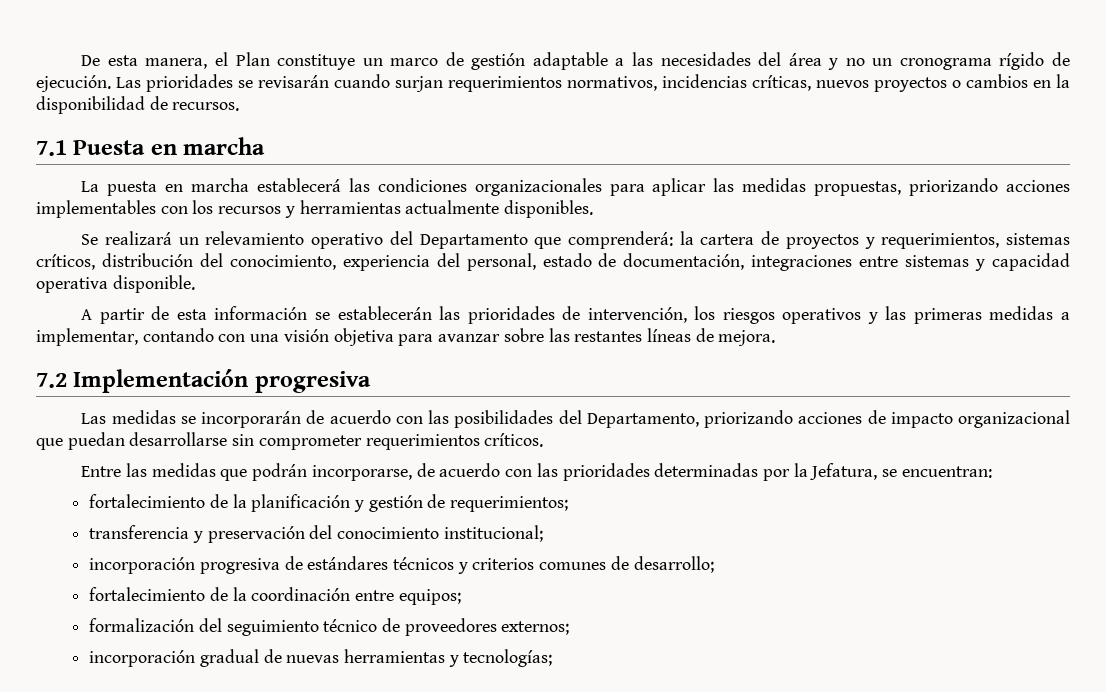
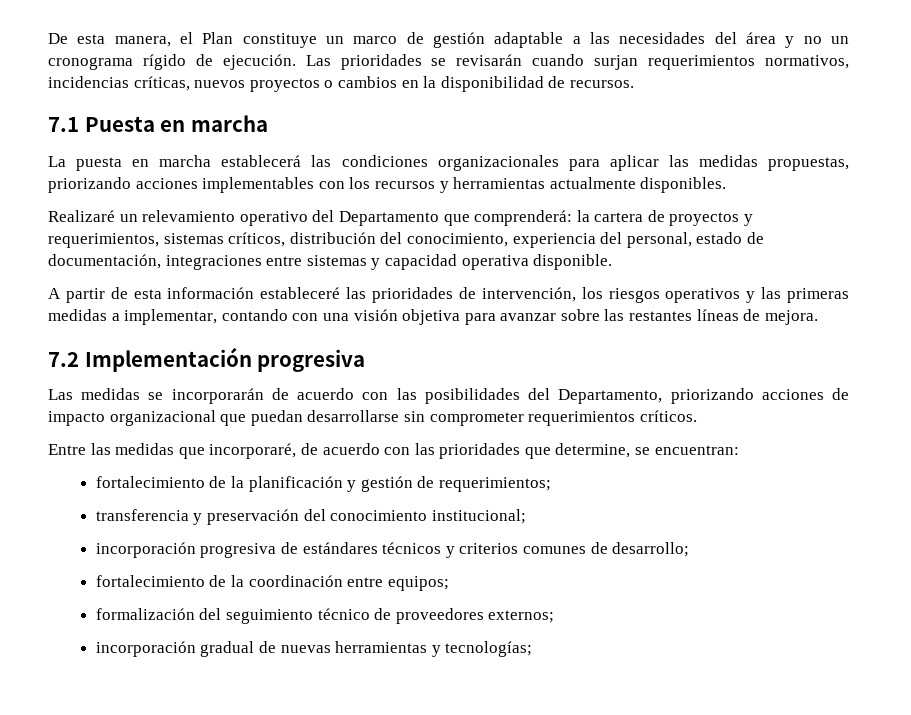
[81,231,172,245] Se realizará -> [48,210,115,222] Realizaré
[314,306,432,320] se establecerán -> [260,287,341,299] estableceré
[252,463,412,481] podrán incorporarse, -> [209,443,297,459] incorporaré,
[654,463,878,481] determinadas por la Jefatura, -> [524,443,631,459] que determine,

